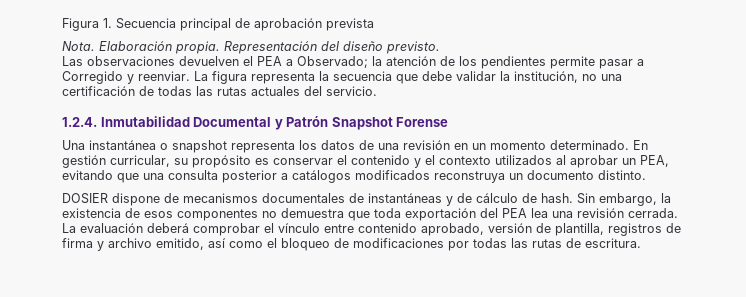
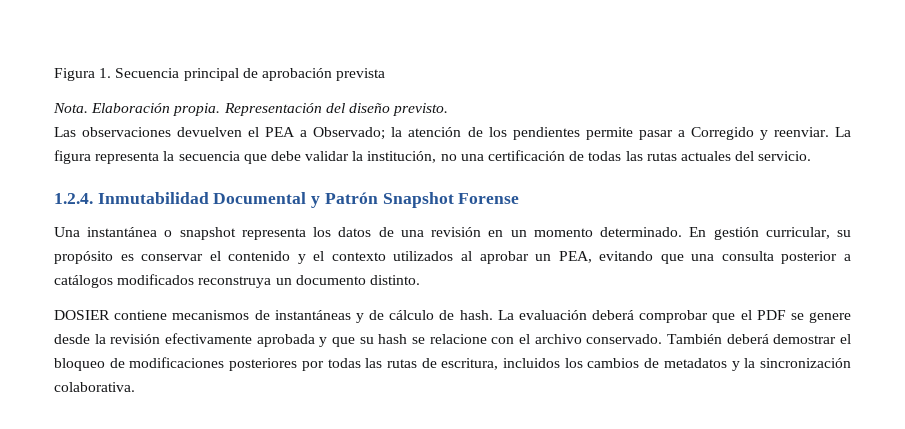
[112,193,345,206] dispone de mecanismos documentales -> [114,310,250,320] contiene mecanismos
[577,193,671,206] [62,208,678,221] [62,223,681,236] [62,238,263,251] Sin embargo, la existencia de esos componentes no demuestra que toda exportación del PEA lea una revisión cerrada. La evaluación deberá comprobar el vínculo entre contenido aprobado, versión de plantilla, registros de firma y archivo emitido, así como -> [497,310,851,323] [54,333,837,347] La evaluación deberá comprobar que el PDF se genere desde la revisión efectivamente aprobada y que su hash se relacione con el archivo conservado. También deberá demostrar
(444, 243) none -> [229,358,298,371] posteriores
[585,238,641,248] escritura. -> [441,358,852,371] [54,382,135,392] escritura, incluidos los cambios de metadatos y la sincronización colaborativa.

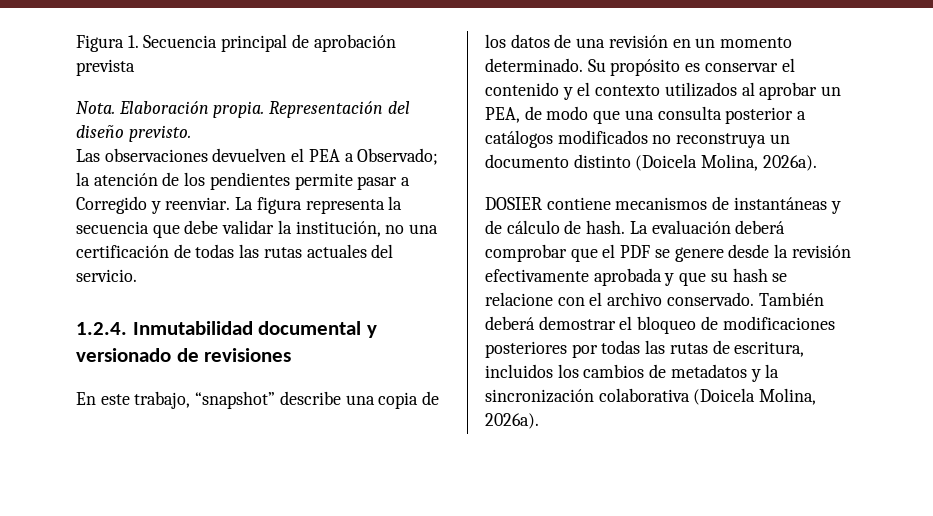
[213,192,520,208] [54,227,306,240] Documental y Patrón Snapshot Forense // Una instantánea o snapshot representa -> [258,321,377,338] [76,348,292,362] [76,391,440,409] documental y versionado de revisiones // En este trabajo, “snapshot” describe una copia de
[689,227,852,240] En gestión curricular, su -> [587,59,606,72] Su
[599,251,654,261] evitando -> [524,106,589,120] de modo
(195, 279) none -> [652,135,672,144] no
[369,275,420,285] distinto. -> [573,154,817,171] distinto (Doicela Molina, 2026a).
[54,382,135,392] colaborativa. -> [598,388,817,405] [485,413,539,429] colaborativa (Doicela Molina, 2026a).

